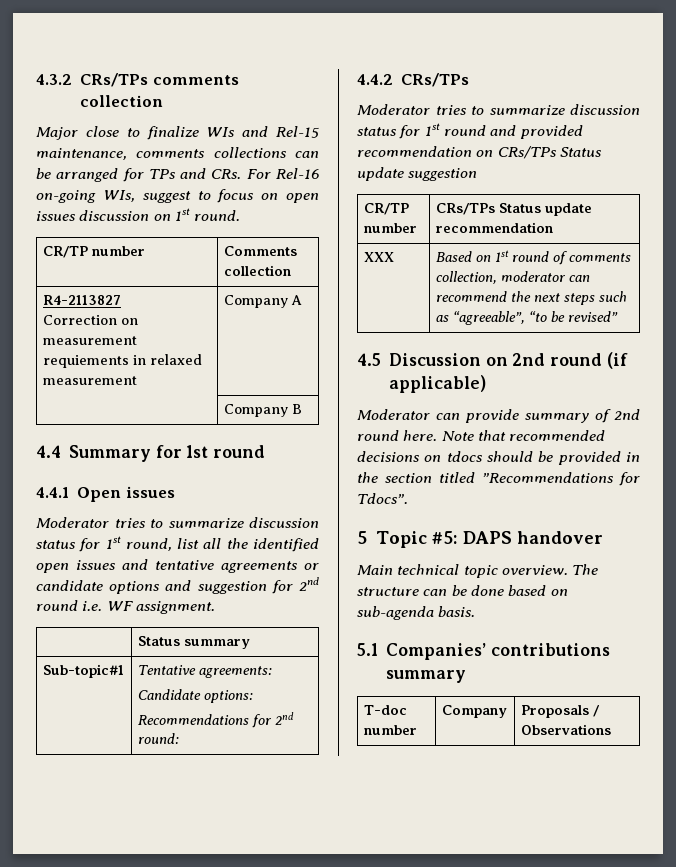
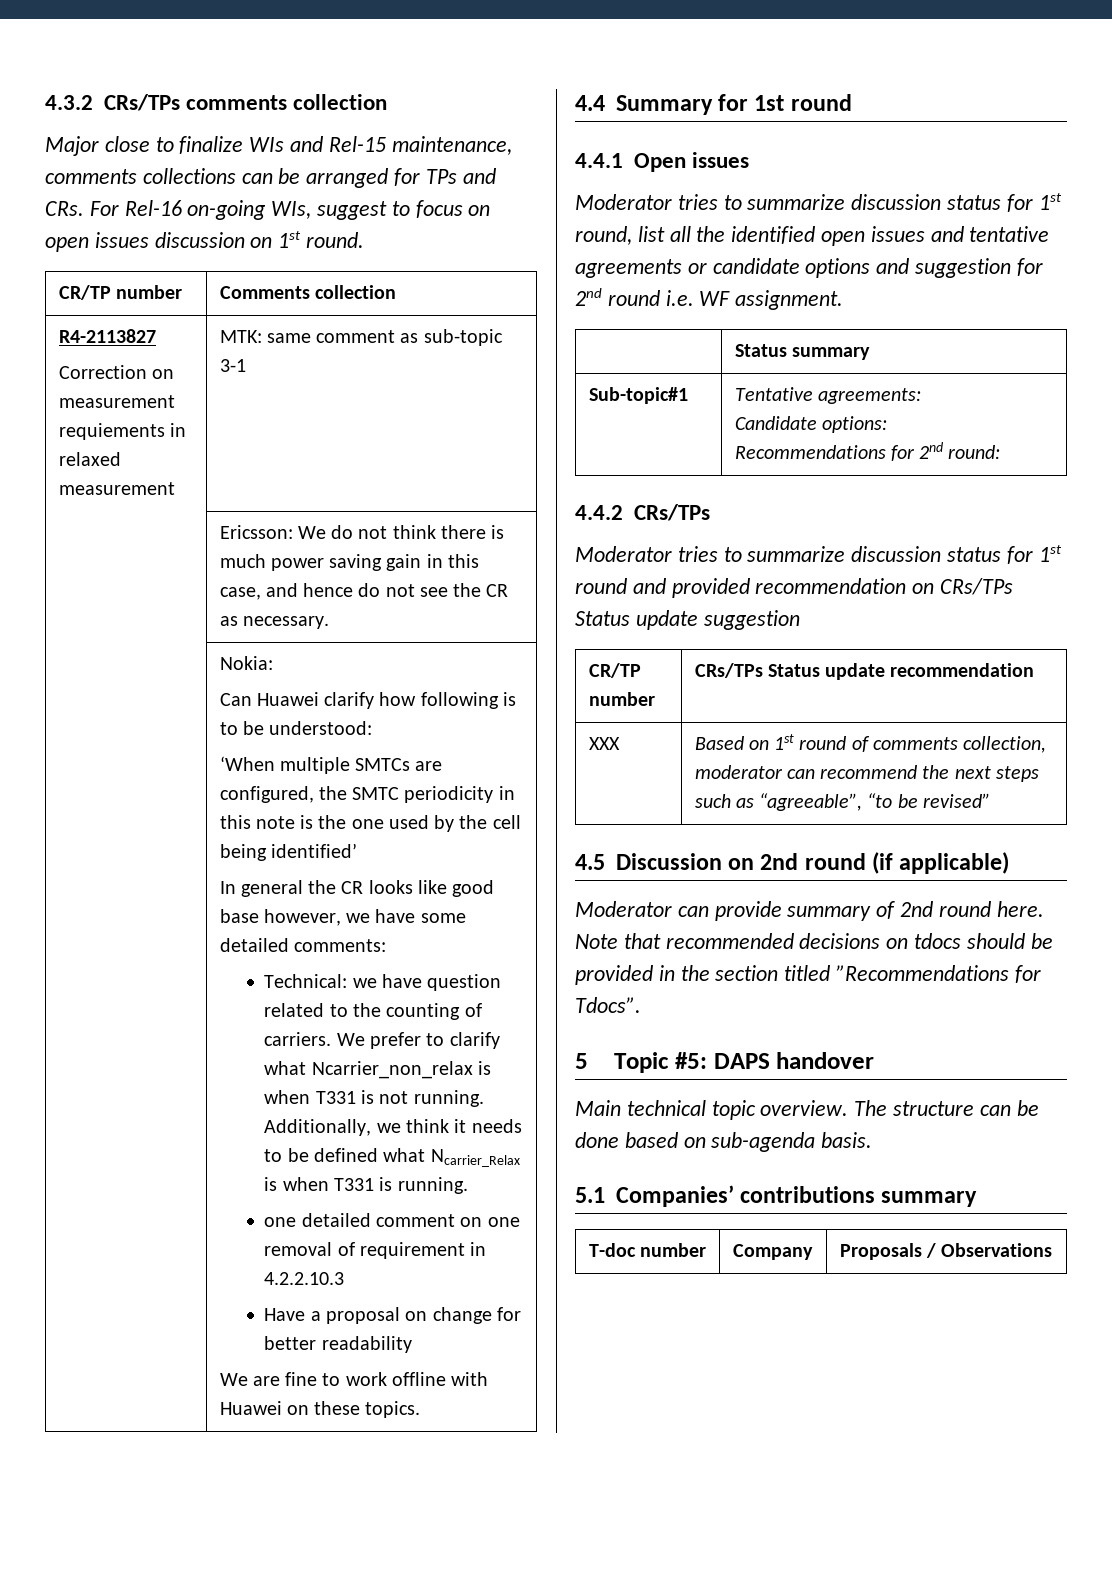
[223,295,302,308] [223,404,302,417] Company A // | Company B -> [219,329,503,346] [219,359,246,372] [219,525,505,539] [219,554,479,571] [219,583,509,600] [219,616,329,629] [219,656,273,670] [219,692,516,709] [219,721,373,735] [219,756,443,774] [219,786,515,803] [219,815,521,832] [219,843,357,861] [219,880,495,897] [219,909,466,926] [219,938,386,952] [264,974,502,991] [264,1003,482,1020] [264,1032,500,1049] [264,1061,491,1079] [264,1090,484,1107] [264,1119,522,1136] [264,1148,520,1167] [264,1177,468,1194] [264,1213,520,1227] [264,1242,487,1259] [264,1272,345,1285] [264,1307,521,1324] [264,1336,412,1353] [219,1372,489,1386] [219,1401,421,1418] MTK: same comment as sub-topic 3-1 // | Ericsson: We do not think there is much power saving gain in this case, and hence do not see the CR as necessary. // | Nokia: // Can Huawei clarify how following is to be understood: // ‘When multiple SMTCs are configured, the SMTC periodicity in this note is the one used by the cell being identified’ // In general the CR looks like good base however, we have some detailed comments: // Technical: we have question related to the counting of carriers. We prefer to clarify what Ncarrier_non_relax is when T331 is not running. Additionally, we think it needs to be defined what Ncarrier_Relax is when T331 is running. // one detailed comment on one removal of requirement in 4.2.2.10.3 // Have a proposal on change for better readability // We are fine to work offline with Huawei on these topics.

